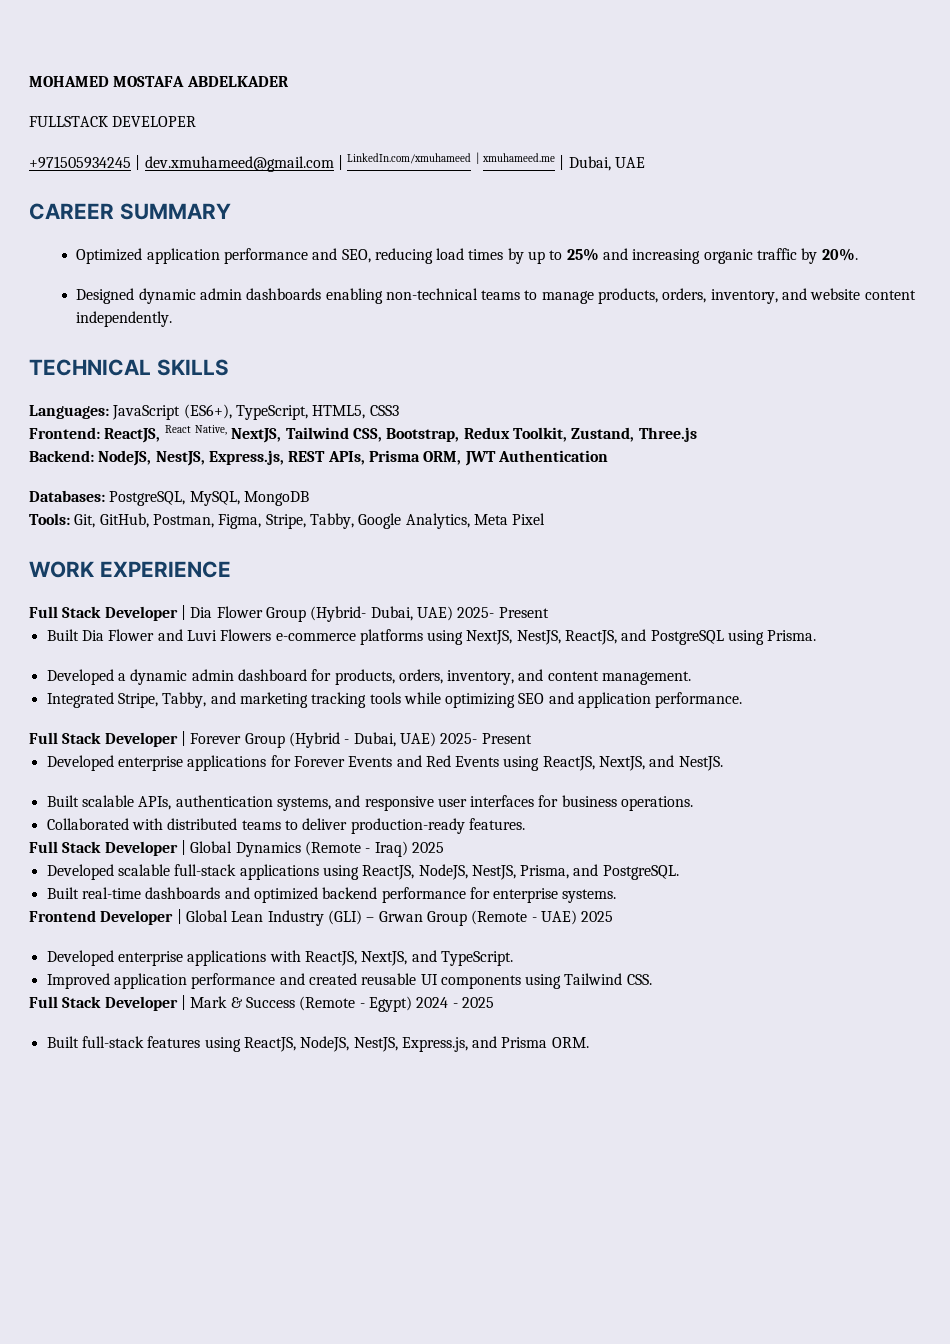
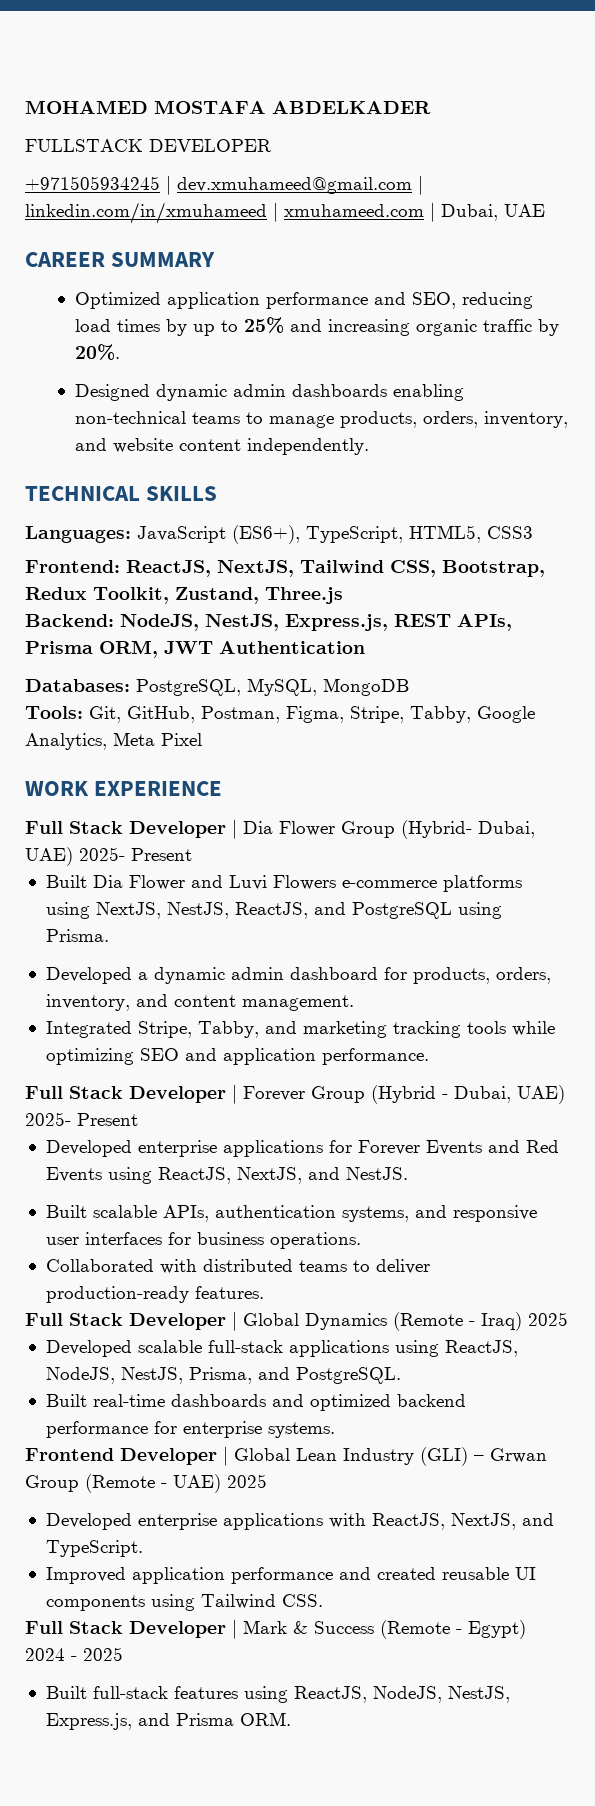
[347,152,555,164] LinkedIn.com/xmuhameed | xmuhameed.me -> [25,202,424,224] linkedin.com/in/xmuhameed | xmuhameed.com
[164,425,227,435] React Native, -> (211, 568) none

